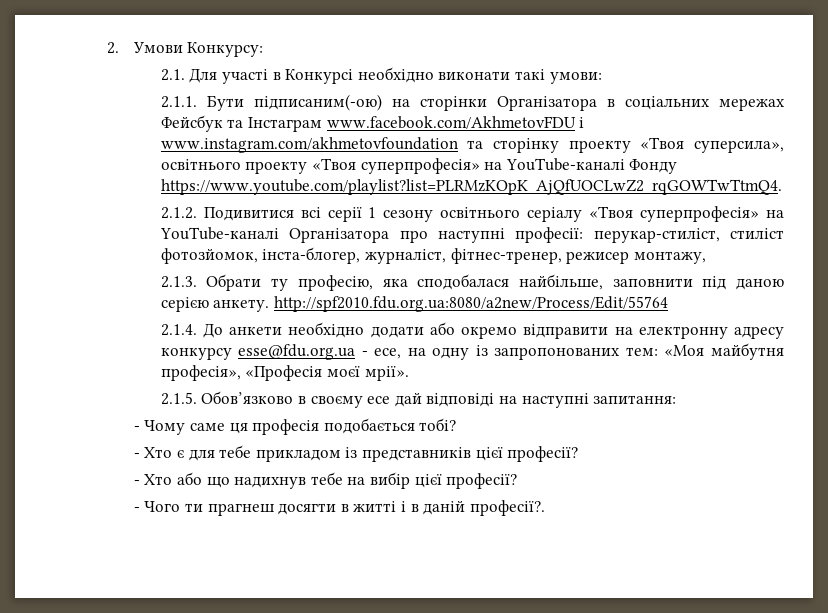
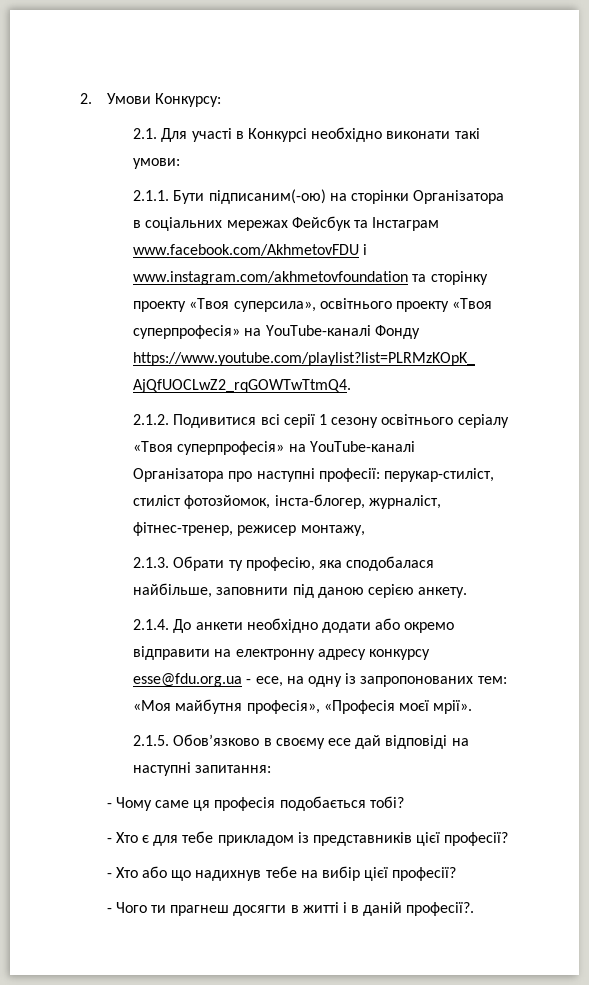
[273,296,668,312] http://spf2010.fdu.org.ua:8080/a2new/Process/Edit/55764 -> (468, 592) none

